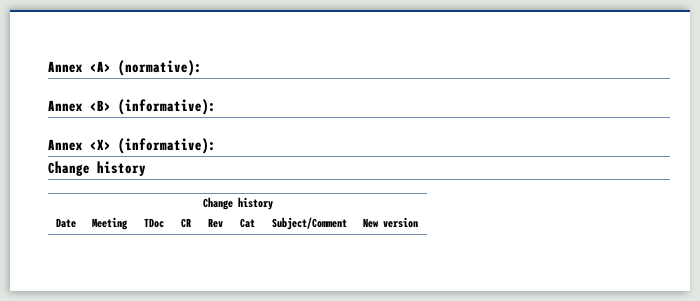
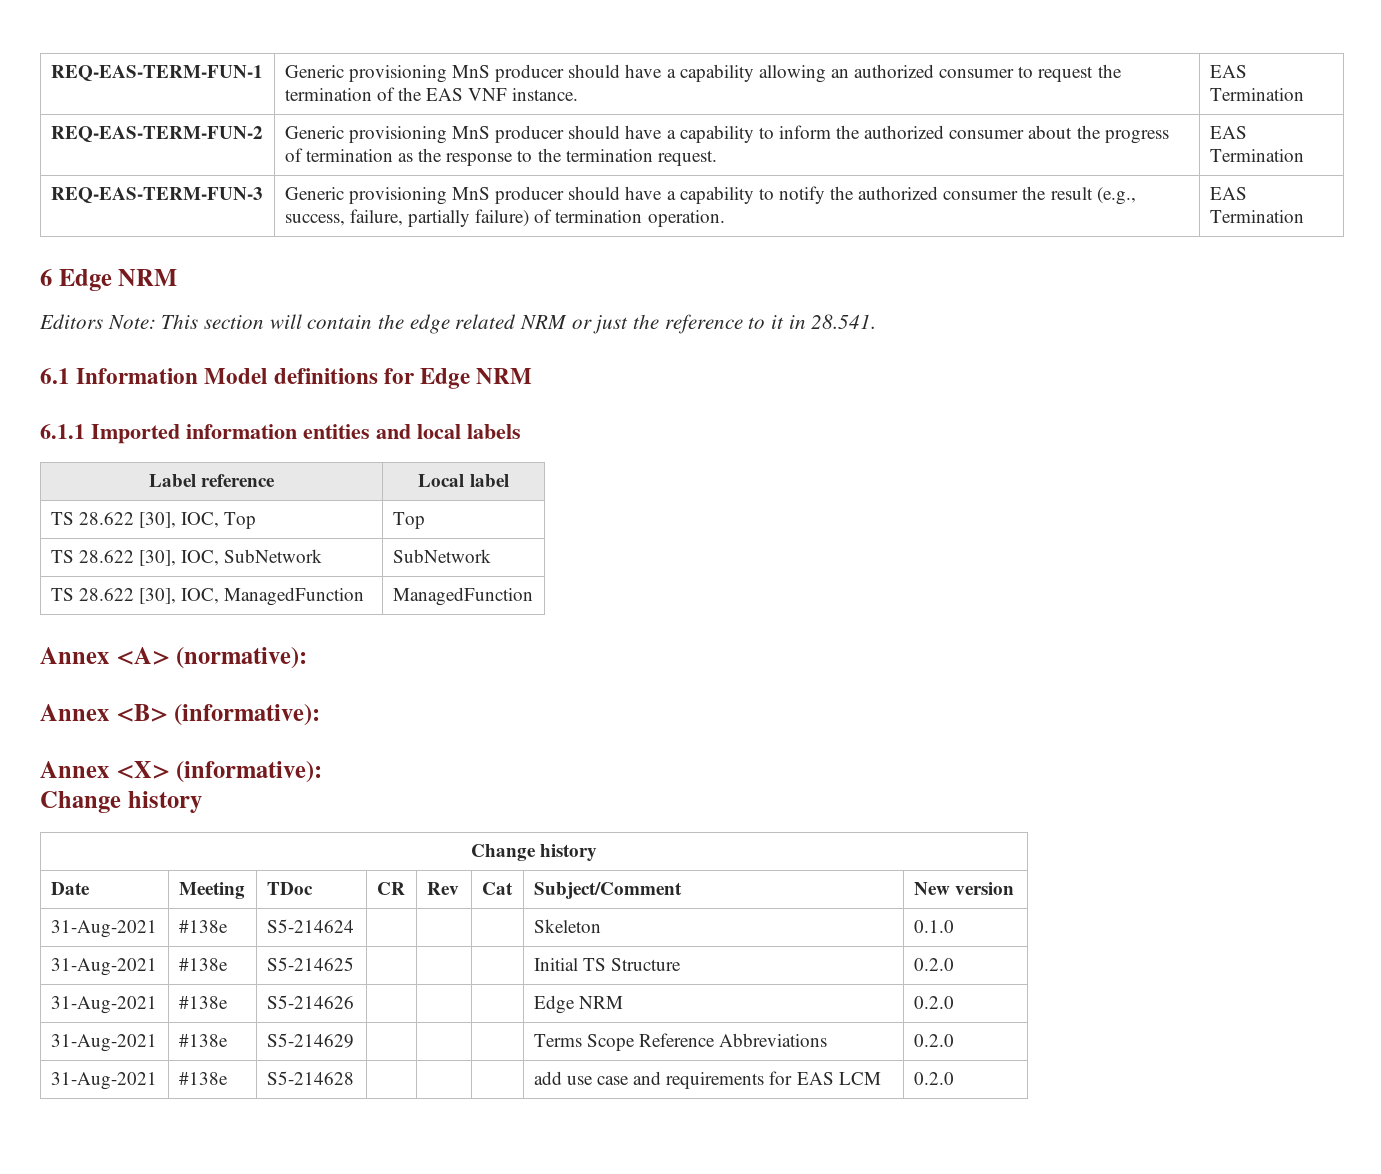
(48, 67) none -> [50,65,263,81] [284,64,1122,83] [284,87,579,101] [1209,65,1247,78] [1209,88,1304,101] [50,126,263,142] [284,125,1169,144] [284,148,717,166] [1209,126,1247,139] [1209,149,1304,162] [50,187,263,203] [284,186,1136,205] [284,209,725,227] [1209,187,1247,200] [1209,210,1304,223] [40,269,178,291] [39,314,877,334] [40,368,533,389] [40,424,521,444] [148,474,276,487] [418,474,509,487] [50,512,257,529] [392,512,425,529] [50,549,323,566] [392,549,491,563] [50,587,365,606] [392,587,533,606] REQ-EAS-TERM-FUN-1 | Generic provisioning MnS producer should have a capability allowing an authorized consumer to request the termination of the EAS VNF instance. | EAS Termination // REQ-EAS-TERM-FUN-2 | Generic provisioning MnS producer should have a capability to inform the authorized consumer about the progress of termination as the response to the termination request. | EAS Termination // REQ-EAS-TERM-FUN-3 | Generic provisioning MnS producer should have a capability to notify the authorized consumer the result (e.g., success, failure, partially failure) of termination operation. | EAS Termination // 6 Edge NRM // Editors Note: This section will contain the edge related NRM or just the reference to it in 28.541. // 6.1 Information Model definitions for Edge NRM // 6.1.1 Imported information entities and local labels // Label reference | Local label // TS 28.622 [30], IOC, Top | Top // TS 28.622 [30], IOC, SubNetwork | SubNetwork // TS 28.622 [30], IOC, ManagedFunction | ManagedFunction //
(418, 222) none -> [50,920,157,938] [178,920,228,933] [266,919,354,933] [533,919,601,933] [913,920,954,933] [50,958,157,976] [178,958,228,971] [266,957,354,971] [533,958,681,971] [913,958,954,971] [50,996,157,1014] [178,996,228,1009] [266,995,354,1009] [533,995,623,1014] [913,996,954,1009] [50,1034,157,1052] [178,1034,228,1047] [266,1033,354,1048] [533,1033,828,1051] [913,1034,954,1047] [50,1072,157,1090] [178,1072,228,1085] [266,1071,354,1085] [533,1071,881,1089] [913,1072,954,1085] // 31-Aug-2021 | #138e | S5-214624 | | | | Skeleton | 0.1.0 // 31-Aug-2021 | #138e | S5-214625 | | | | Initial TS Structure | 0.2.0 // 31-Aug-2021 | #138e | S5-214626 | | | | Edge NRM | 0.2.0 // 31-Aug-2021 | #138e | S5-214629 | | | | Terms Scope Reference Abbreviations | 0.2.0 // 31-Aug-2021 | #138e | S5-214628 | | | | add use case and requirements for EAS LCM | 0.2.0

